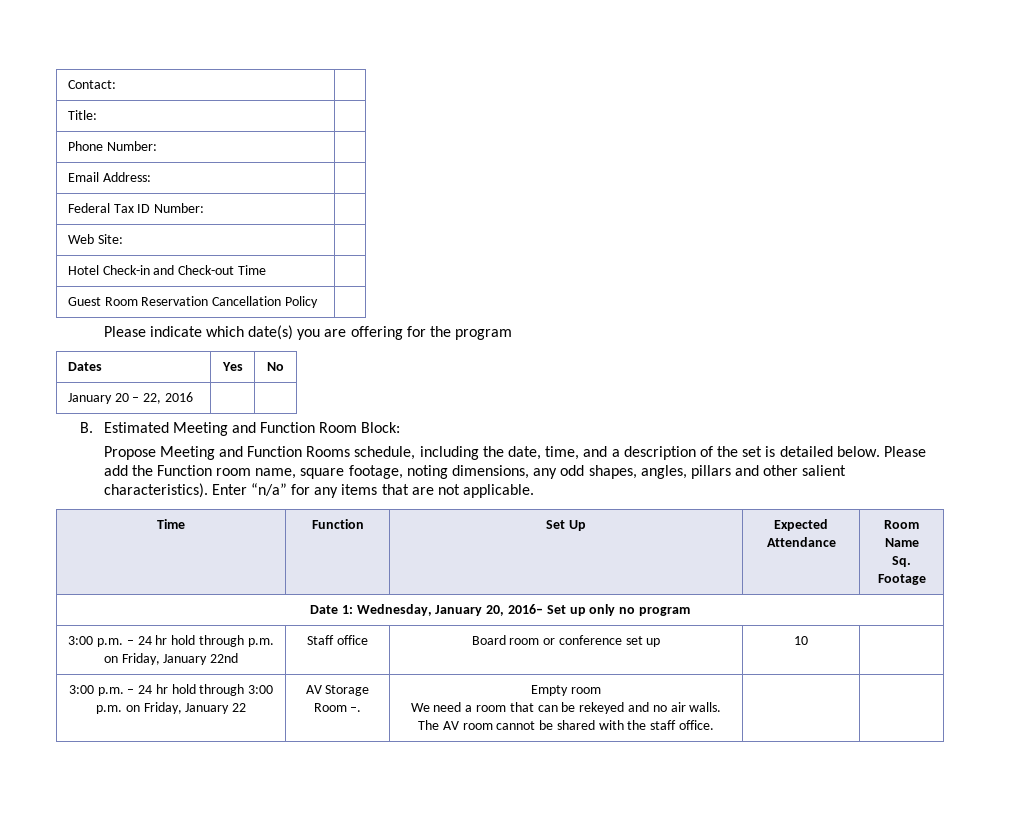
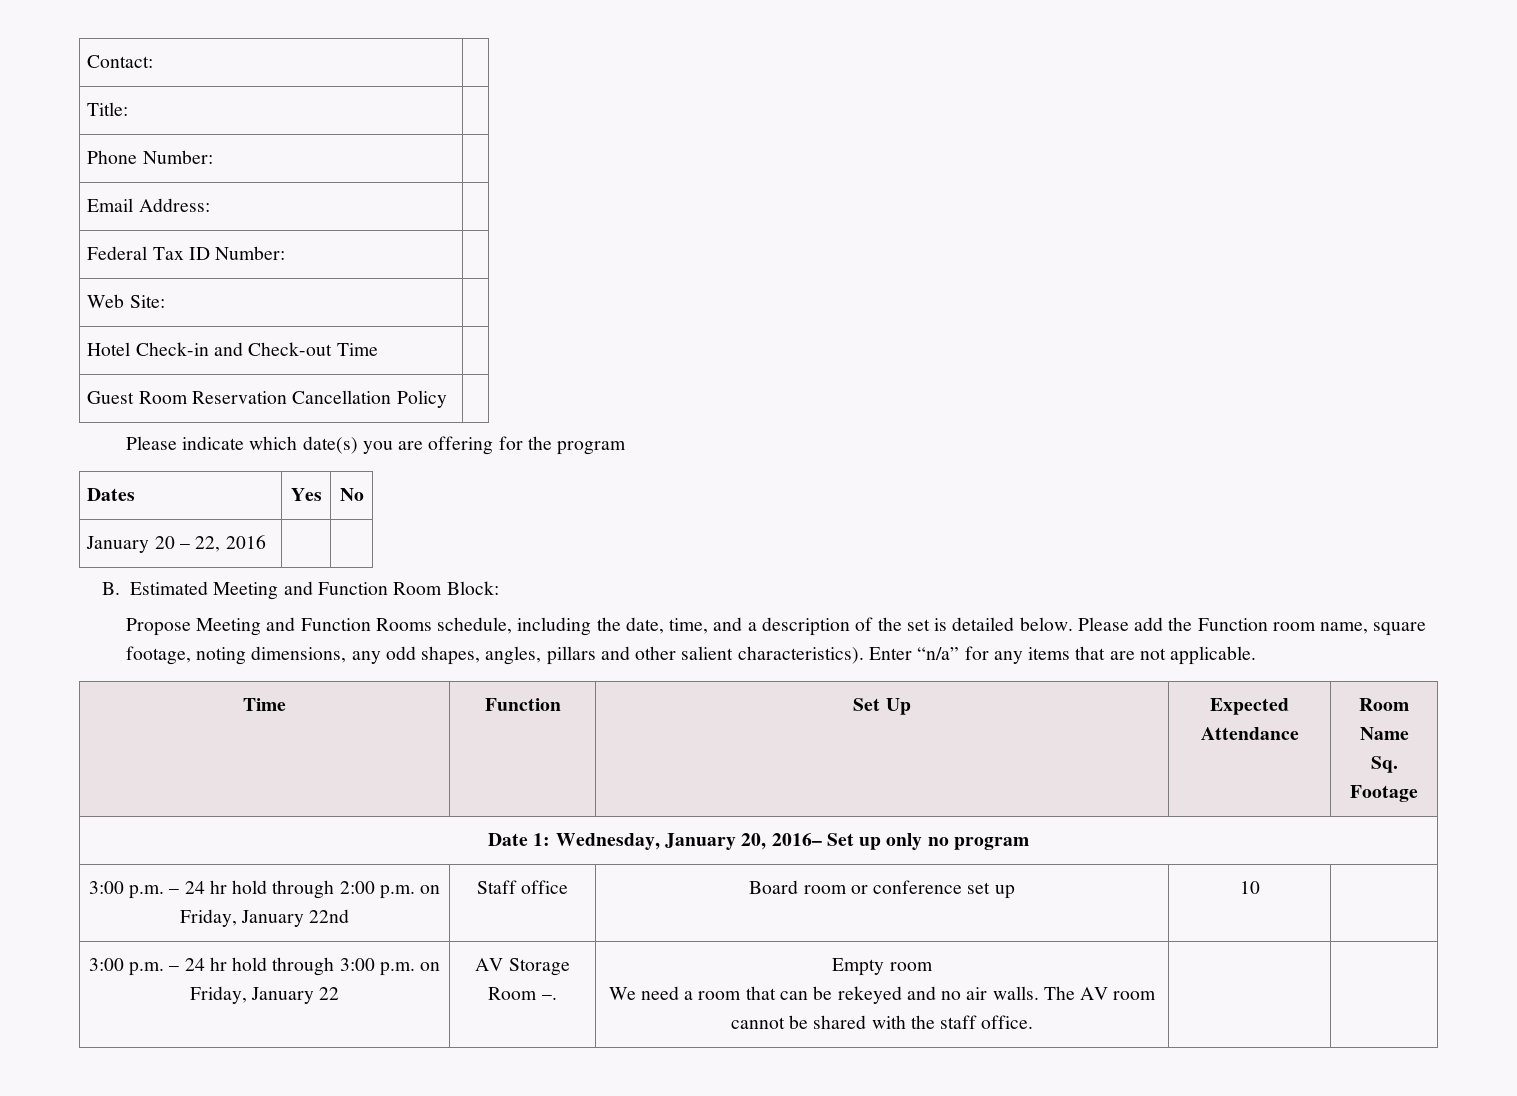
(244, 641) none -> [339,881,375,894] 2:00

